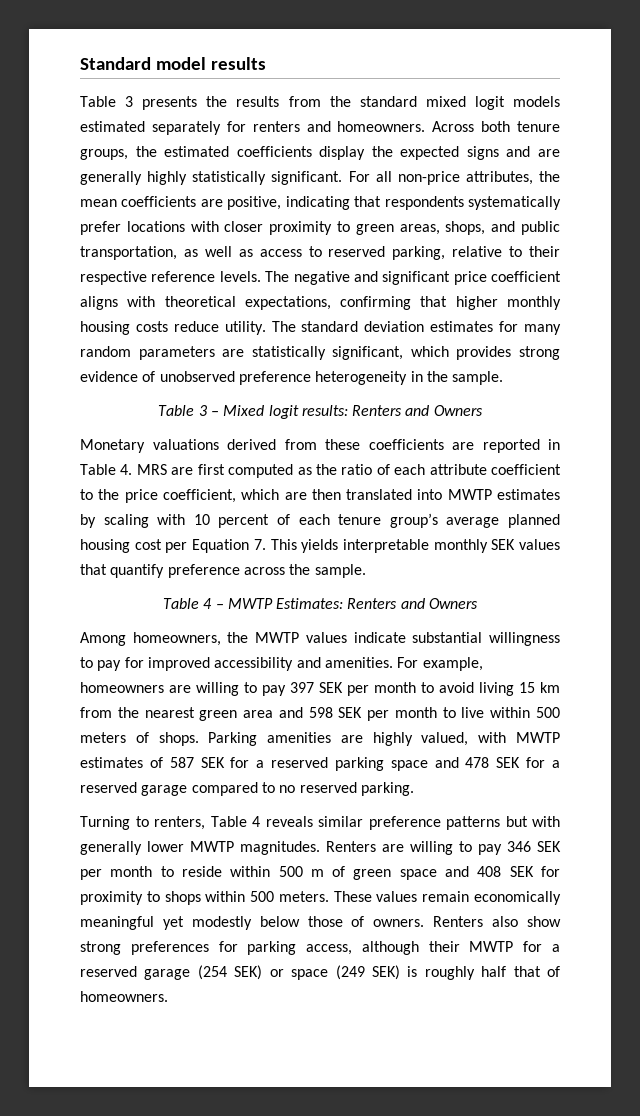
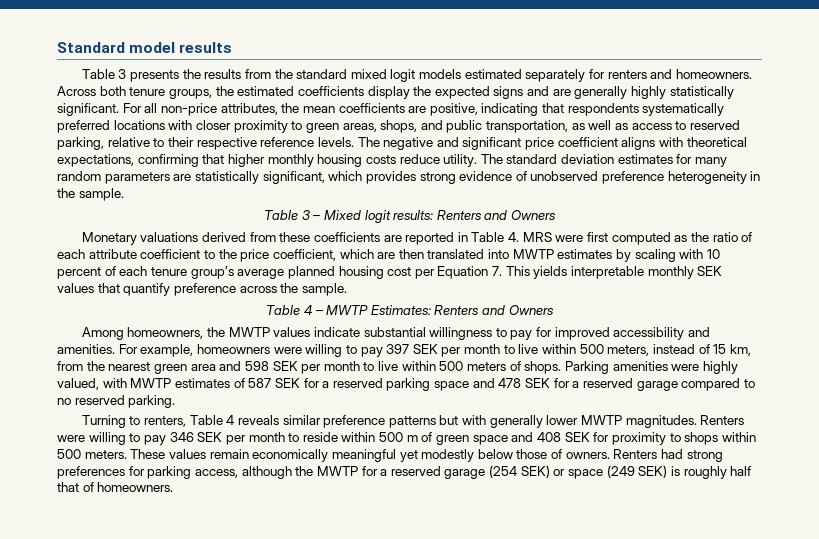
[80,221,121,235] prefer -> [57,120,110,133] preferred
[171,467,194,475] are -> [555,235,584,242] were
[169,685,191,693] are -> [273,347,302,354] were
[439,682,560,696] avoid living 15 km -> [518,344,751,356] live within 500 meters, instead of 15 km,
[340,735,363,743] are -> [671,364,700,371] were
[382,844,404,852] are -> [57,435,85,442] were
[492,916,562,927] also show -> [661,449,684,459] had
[428,941,460,952] their -> [295,466,314,476] the

